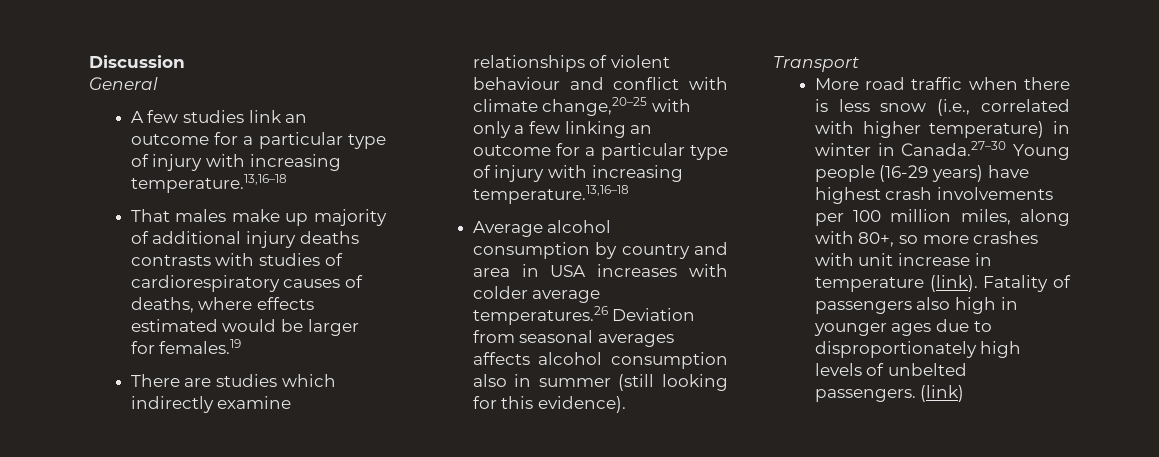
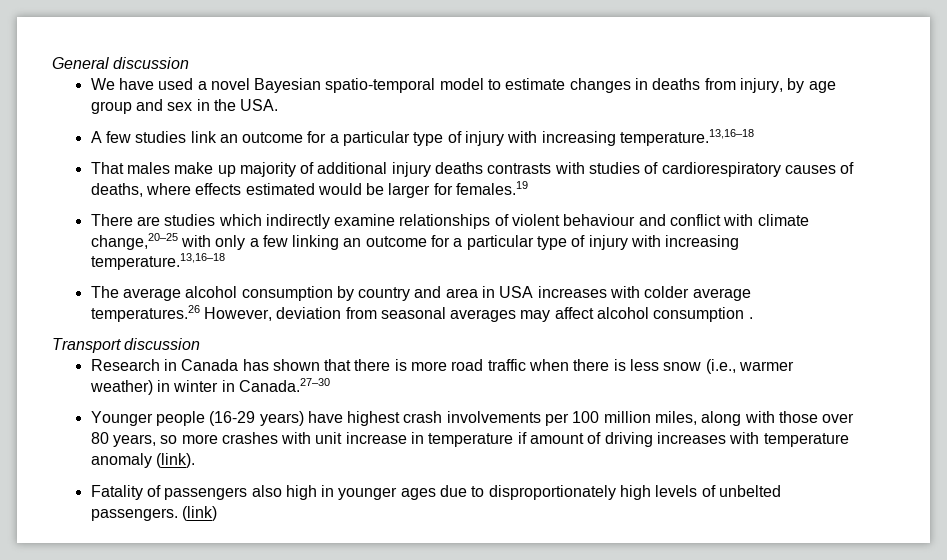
[89,55,185,68] [89,77,158,90] Discussion // General -> [52,57,190,69] [90,78,836,93] [90,99,279,114] General discussion // We have used a novel Bayesian spatio-temporal model to estimate changes in deaths from injury, by age group and sex in the USA.
[472,221,543,237] Average -> [90,286,181,301] The average
[612,308,696,321] Deviation -> [203,307,342,321] However, deviation
[472,352,728,369] [472,374,728,391] [472,396,627,413] [773,56,859,72] [814,78,859,90] affects alcohol consumption also in summer (still looking for this evidence). // Transport // More -> [520,307,753,322] [52,338,201,353] [90,359,448,371] may affect alcohol consumption . // Transport discussion // Research in Canada has shown that there is more
[981,99,1070,112] [814,121,1045,138] correlated with higher temperature) -> [738,361,794,371] [89,380,153,395] warmer weather)
[1013,144,1070,160] Young -> [90,411,153,426] // Younger
[858,232,895,247] 80+, -> [779,411,855,423] [90,432,156,447] those over 80 years,
(924, 284) none -> [517,432,849,447] [90,453,152,468] if amount of driving increases with temperature anomaly
(978, 283) none -> (195, 460) //

